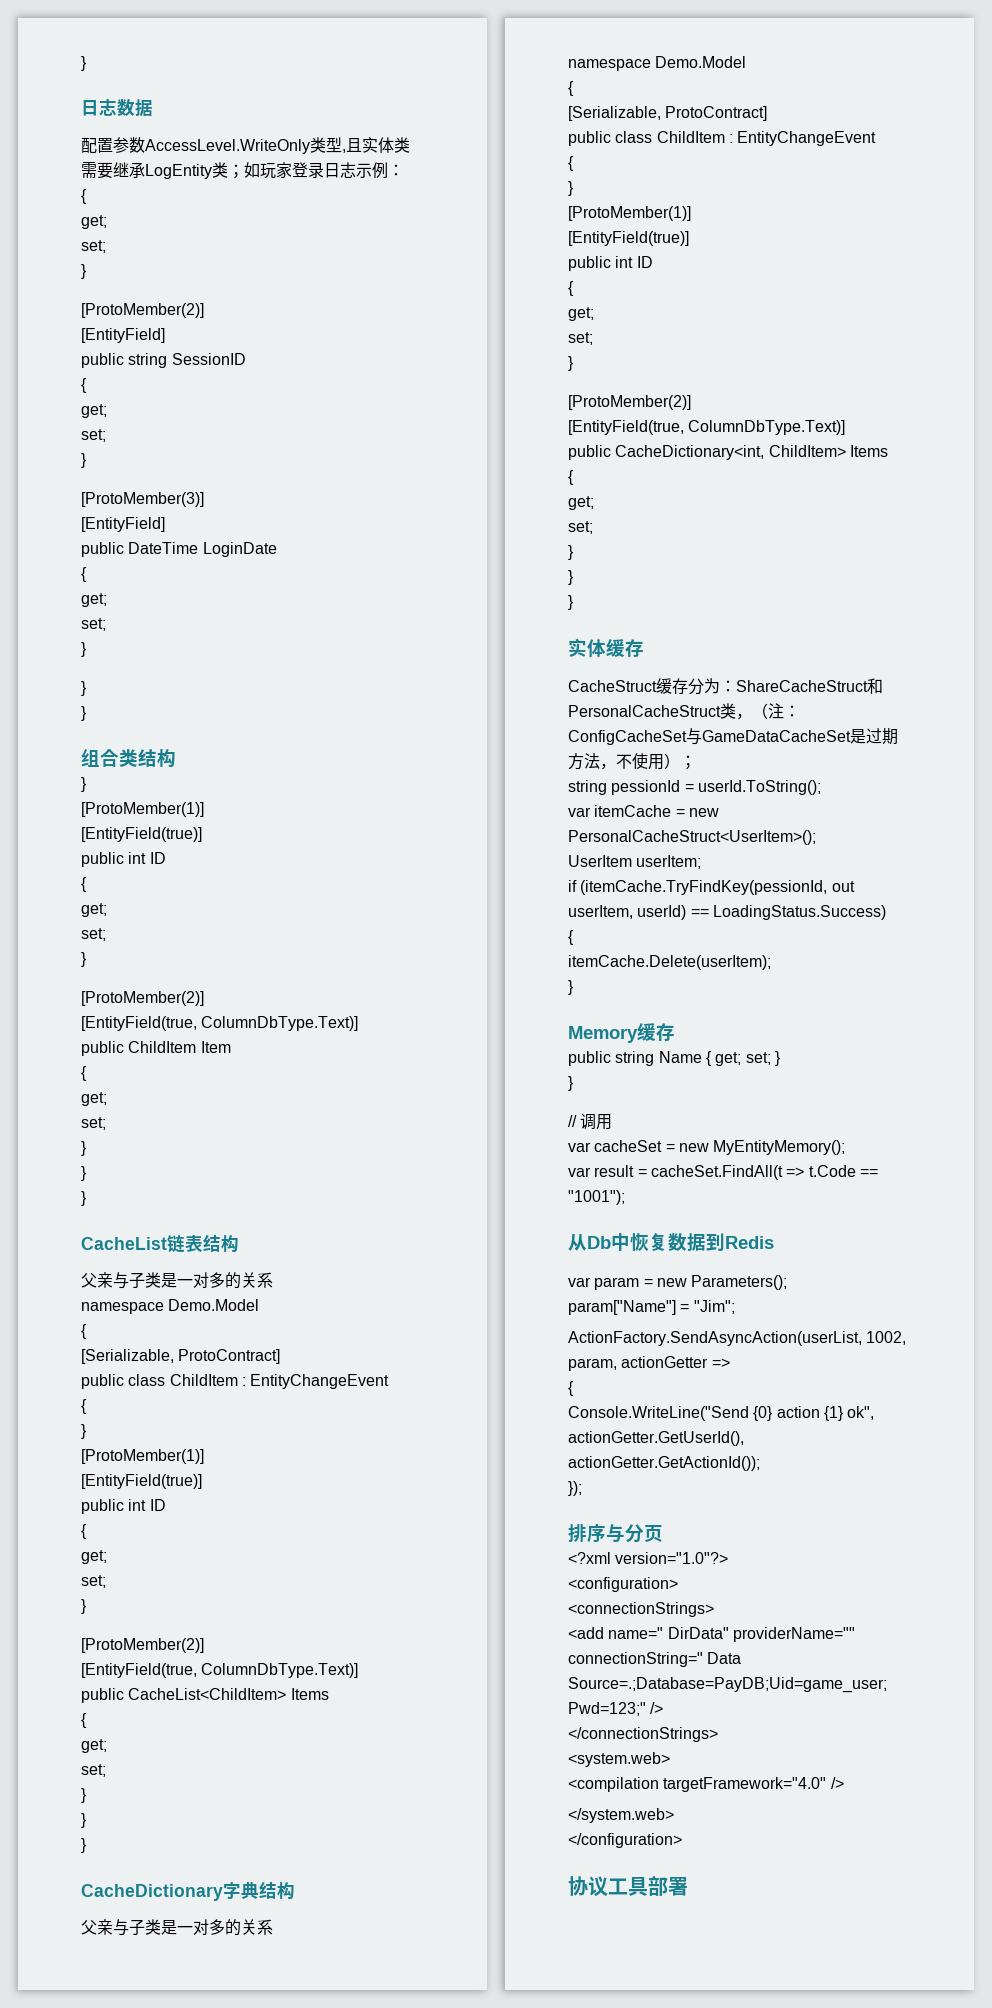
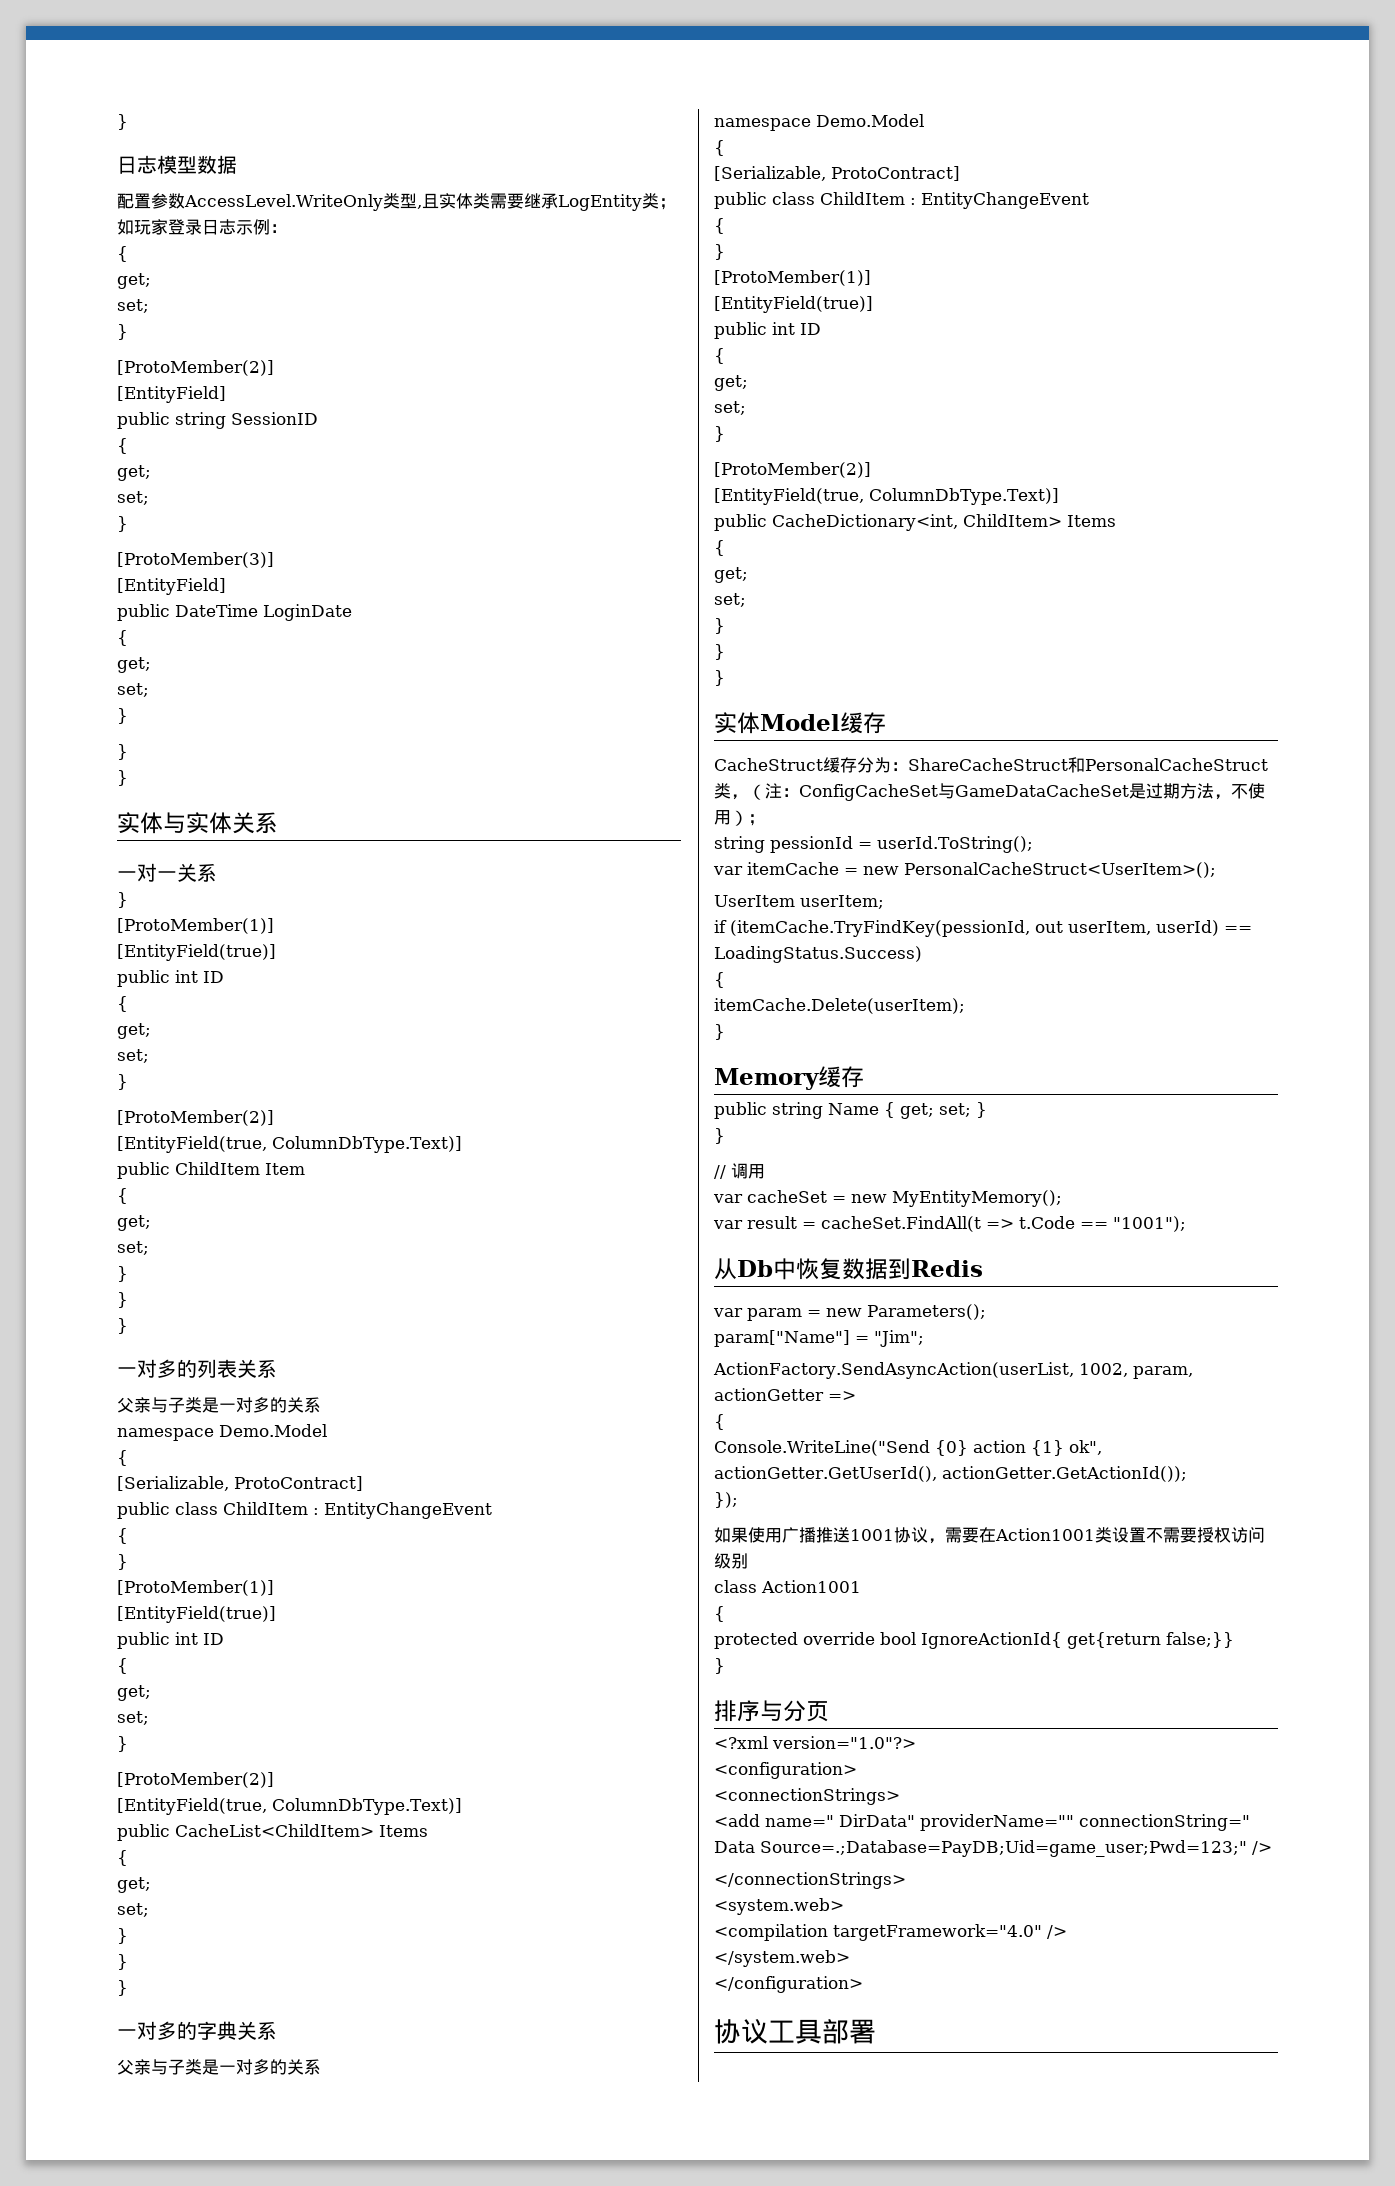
(117, 107) none -> [157,155,197,174] 模型
[81,749,176,768] 组合类结构 -> [117,812,278,834] [117,863,217,882] 实体与实体关系 // 一对一关系
[81,1234,239,1253] CacheList链表结构 -> [117,1359,277,1378] 一对多的列表关系
[81,1881,295,1901] CacheDictionary字典结构 -> [117,2021,277,2040] 一对多的字典关系
(606, 648) none -> [760,714,840,731] Model
(582, 1488) none -> [714,1527,1265,1544] [714,1553,748,1569] [714,1580,861,1593] [714,1606,725,1622] [714,1632,1234,1649] [714,1658,725,1674] // 如果使用广播推送1001协议，需要在Action1001类设置不需要授权访问级别 // class Action1001 // { // protected override bool IgnoreActionId{ get{return false;}} // }

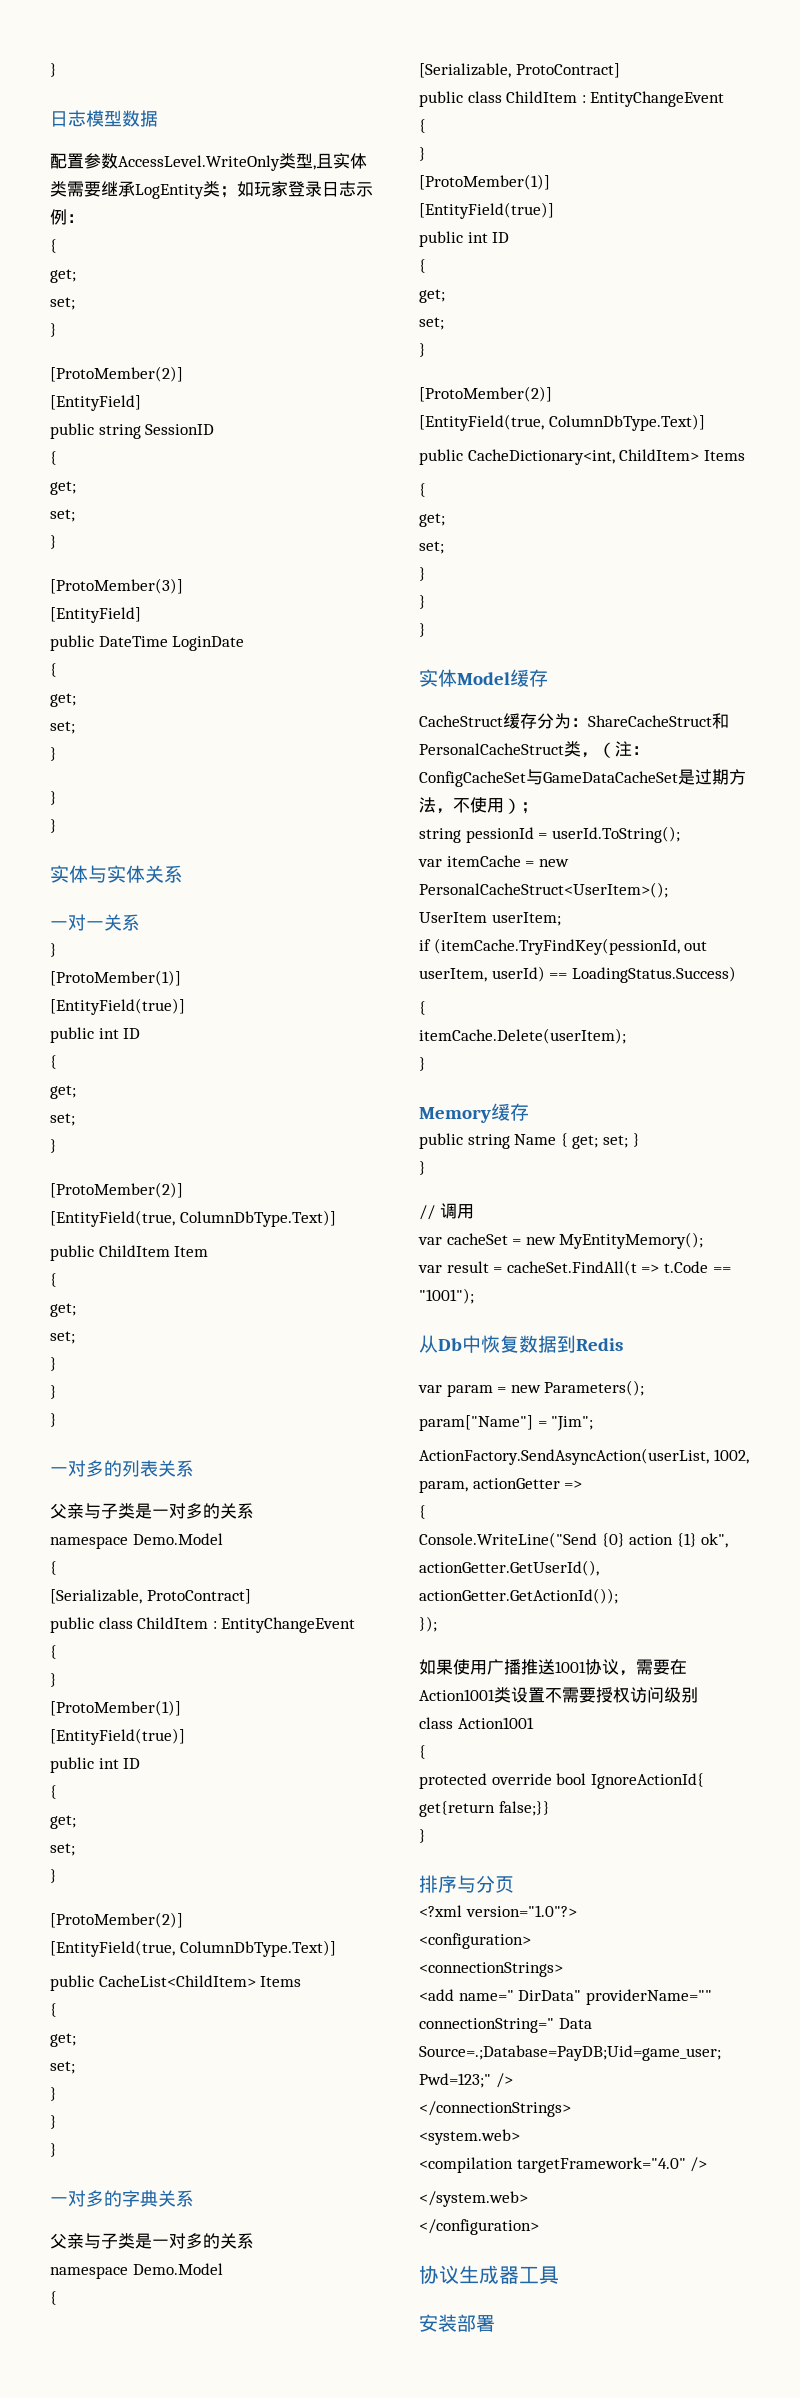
(768, 2031) none -> [459,2265,519,2284] 生成器
(822, 2031) none -> [419,2314,457,2332] // 安装

